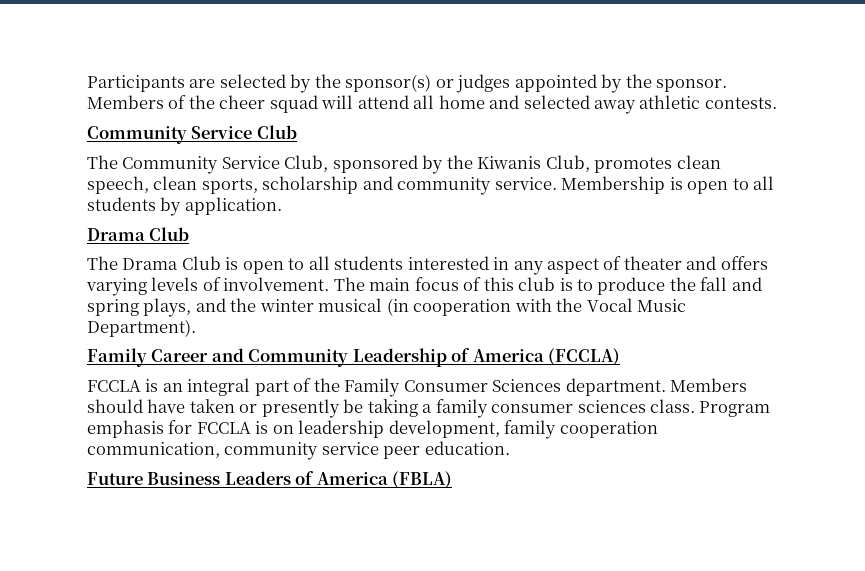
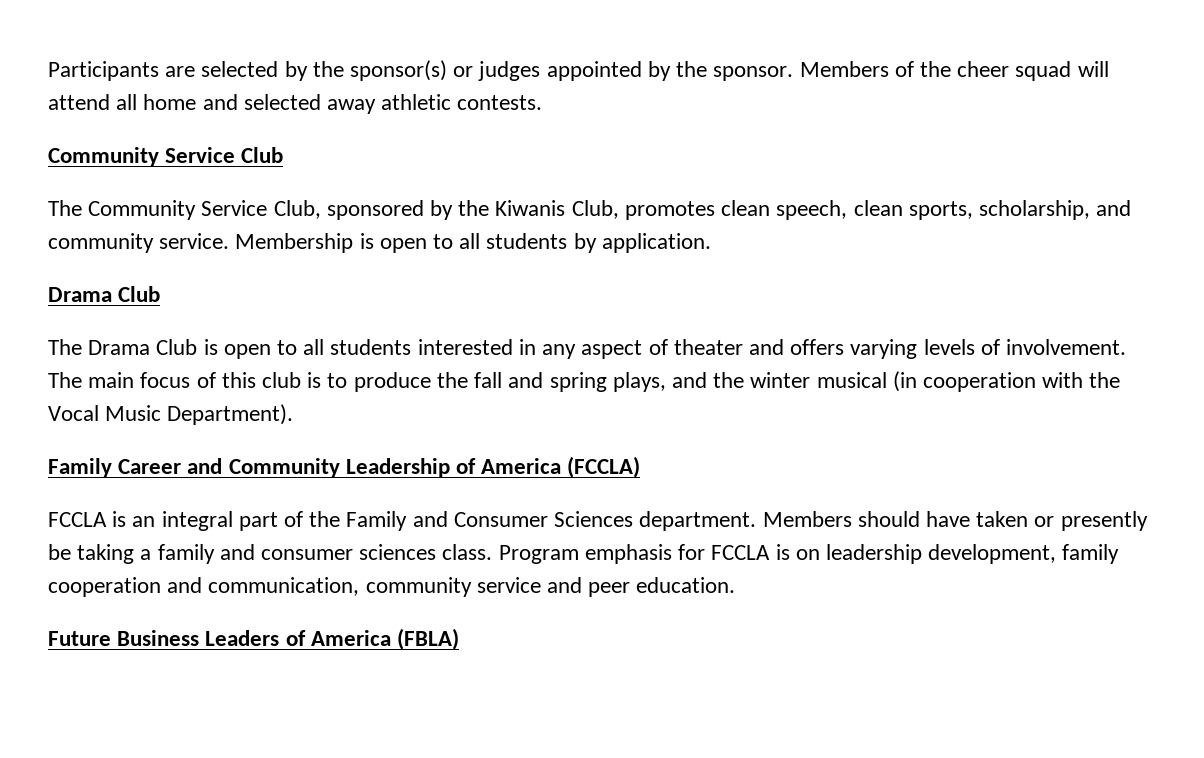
[262,176,359,194] scholarship -> [978,200,1090,220] scholarship,
(401, 387) none -> [412,511,448,527] and
(488, 408) none -> [219,544,255,560] and
(658, 429) none -> [167,577,203,593] and
(379, 448) none -> [547,577,583,593] and

